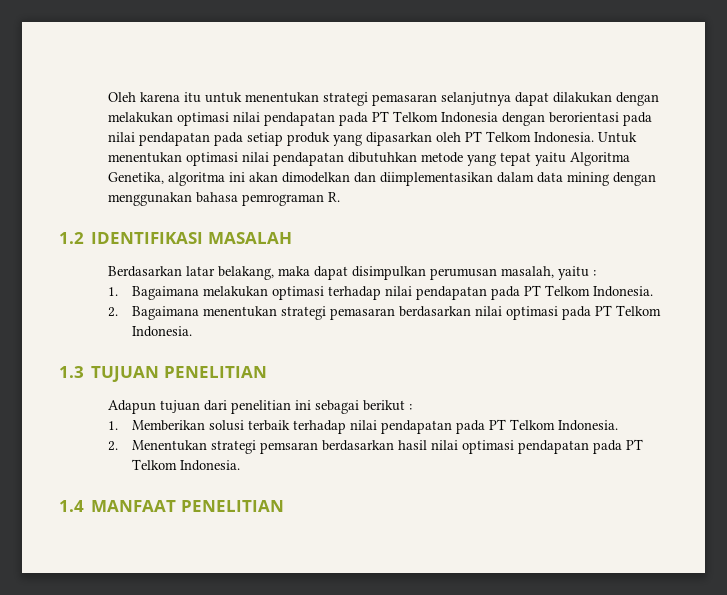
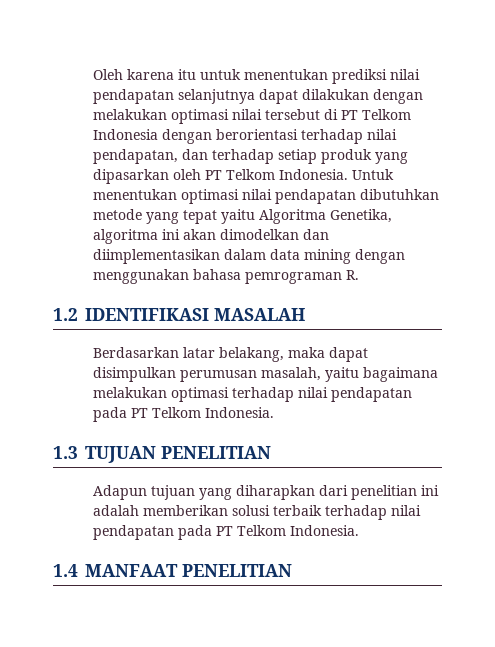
[322,92,437,106] strategi pemasaran -> [331,69,420,84] [92,89,174,104] prediksi nilai pendapatan
[263,112,368,126] pendapatan pada -> [264,109,338,120] tersebut di
[622,112,652,126] [107,132,243,146] pada nilai pendapatan pada -> [300,129,397,144] [92,149,274,164] terhadap nilai pendapatan, dan terhadap
[592,270,596,276] [107,286,200,300] : // 1. Bagaimana -> [362,367,438,382] bagaimana
[107,305,662,320] [132,326,193,337] // 2. Bagaimana menentukan strategi pemasaran berdasarkan nilai optimasi pada PT Telkom Indonesia. -> (274, 412) none
(200, 406) none -> [198,485,315,500] yang diharapkan
[314,400,412,414] [107,420,206,431] sebagai berikut : // 1. Memberikan -> [92,505,228,516] adalah memberikan
[107,439,644,454] [132,459,241,471] // 2. Menentukan strategi pemsaran berdasarkan hasil nilai optimasi pendapatan pada PT Telkom Indonesia. -> (359, 530) none

